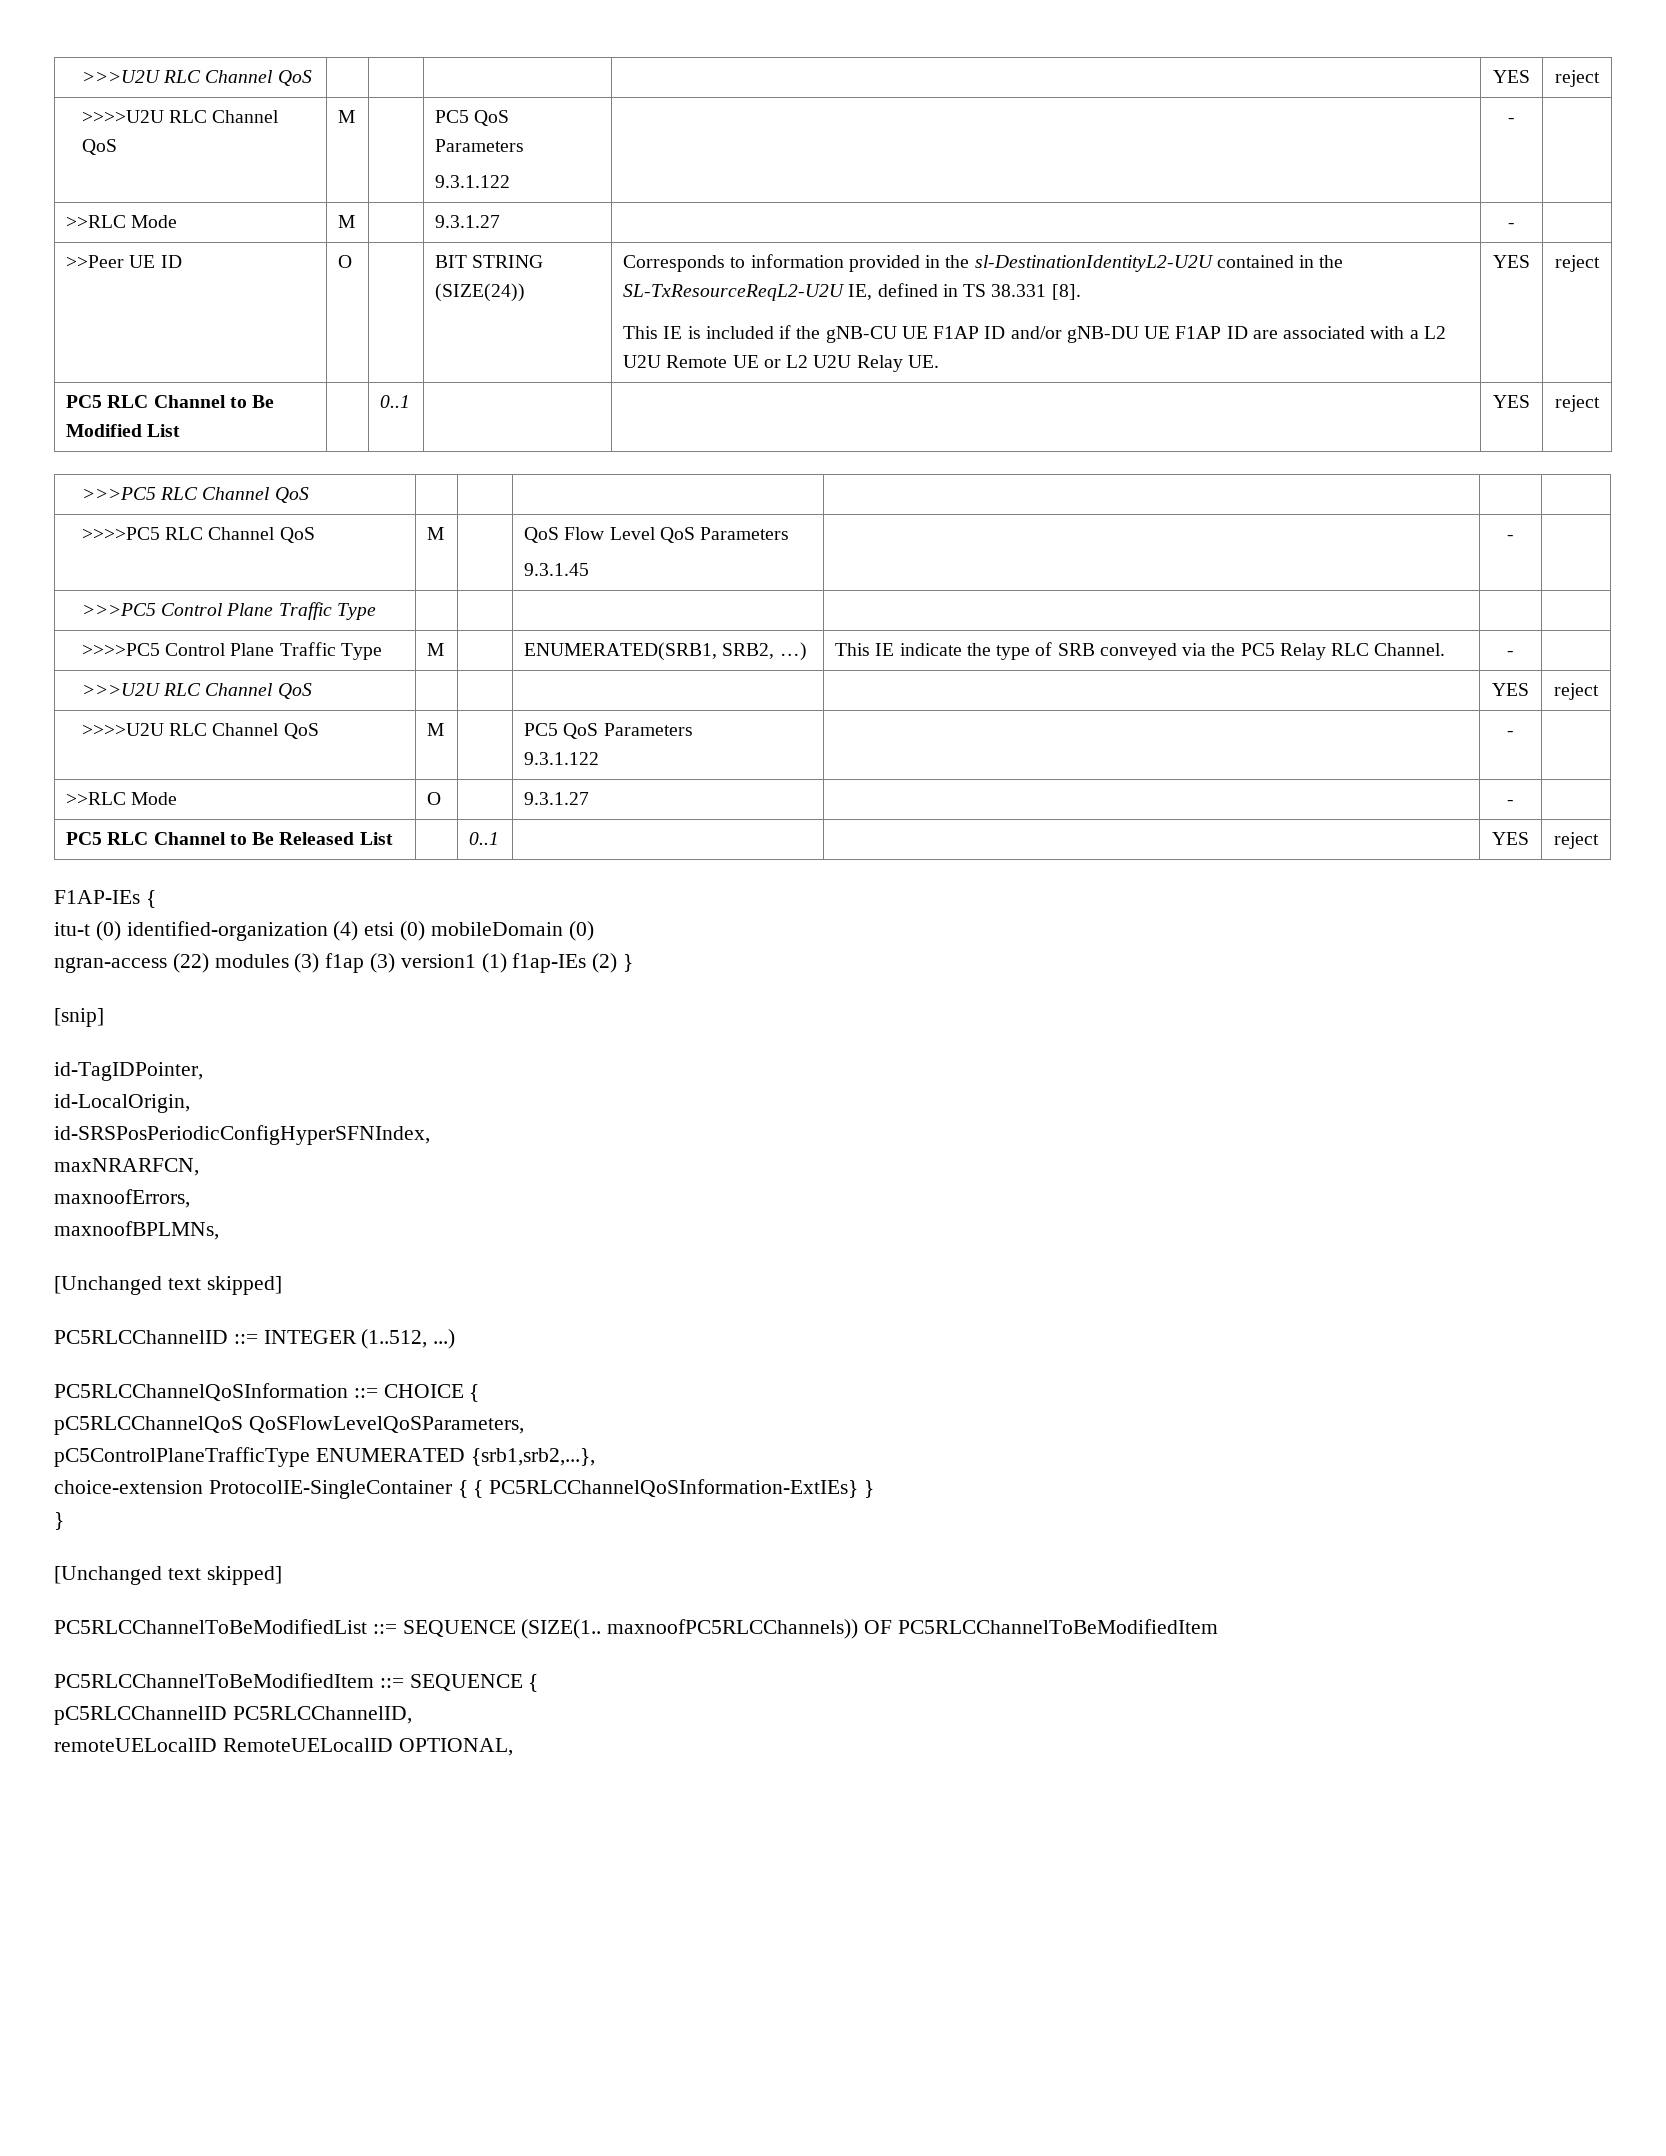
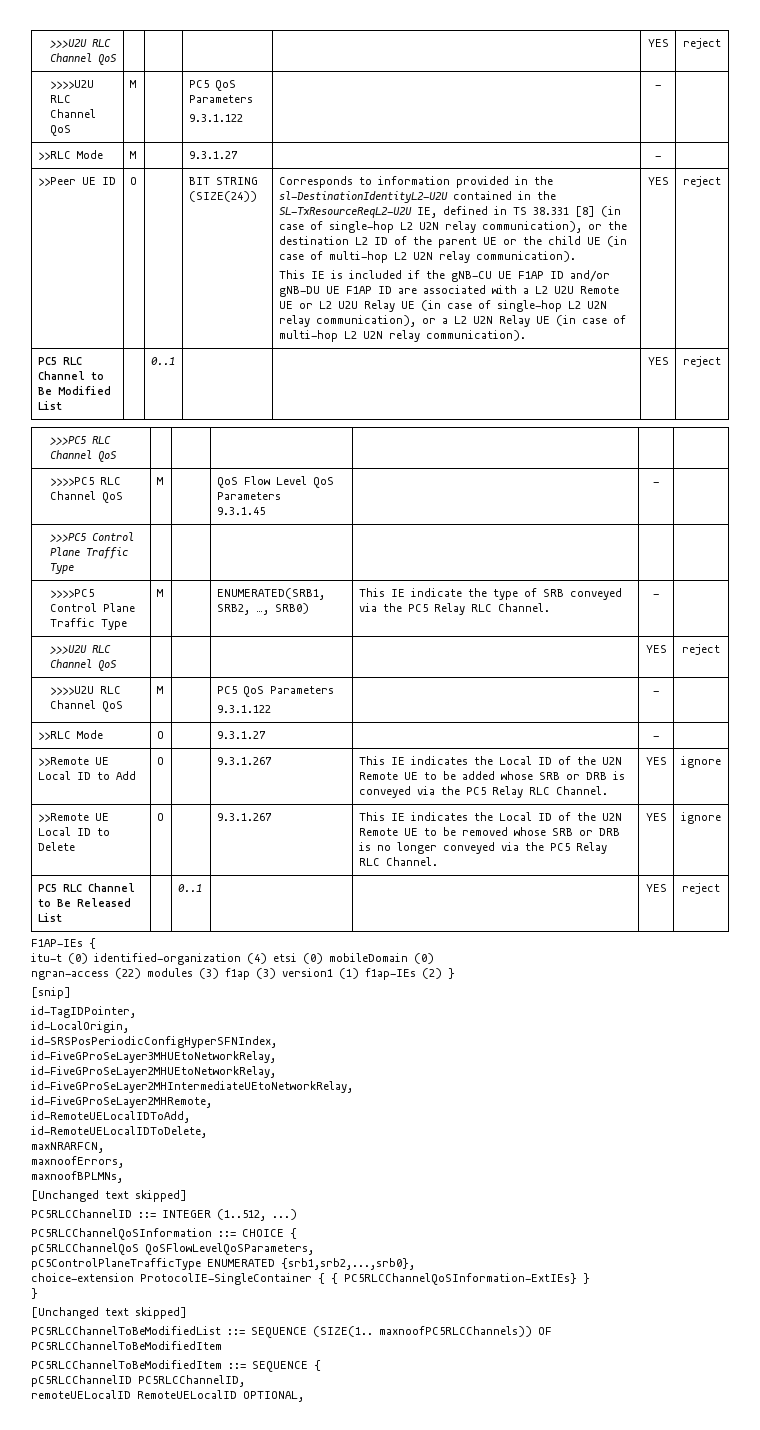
[1051,284,1081,300] [8]. -> [574,206,621,217] [278,221,627,233] [278,236,627,248] [278,251,576,263] [8] (in case of single-hop L2 U2N relay communication), or the destination L2 ID of the parent UE or the child UE (in case of multi-hop L2 U2N relay communication).
[907,355,939,368] UE. -> [400,300,607,312] [278,315,626,327] [278,330,526,342] UE (in case of single-hop L2 U2N relay communication), or a L2 U2N Relay UE (in case of multi-hop L2 U2N relay communication).
[779,642,807,661] …) -> [255,603,309,615] …, SRB0)
(1514, 802) none -> [37,757,109,766] [37,771,136,780] [156,757,164,765] [216,757,272,765] [358,756,622,765] [358,771,625,780] [358,786,608,798] [645,757,667,765] [681,756,721,768] [37,813,109,822] [37,827,110,836] [37,842,75,851] [156,813,164,821] [216,813,272,821] [358,812,622,821] [358,827,620,836] [358,842,607,854] [358,857,438,866] [645,813,667,821] [681,812,721,824] // >>Remote UE Local ID to Add | O | | 9.3.1.267 | This IE indicates the Local ID of the U2N Remote UE to be added whose SRB or DRB is conveyed via the PC5 Relay RLC Channel. | YES | ignore // >>Remote UE Local ID to Delete | O | | 9.3.1.267 | This IE indicates the Local ID of the U2N Remote UE to be removed whose SRB or DRB is no longer conveyed via the PC5 Relay RLC Channel. | YES | ignore
(430, 1135) none -> [31,1051,276,1063] [31,1066,276,1078] [31,1081,353,1093] [31,1096,212,1108] [31,1111,190,1123] [31,1126,207,1138] // id-FiveGProSeLayer3MHUEtoNetworkRelay, // id-FiveGProSeLayer2MHUEtoNetworkRelay, // id-FiveGProSeLayer2MHIntermediateUEtoNetworkRelay, // id-FiveGProSeLayer2MHRemote, // id-RemoteUELocalIDToAdd, // id-RemoteUELocalIDToDelete,
[470,1448,595,1466] {srb1,srb2,...}, -> [281,1258,415,1270] {srb1,srb2,...,srb0},

